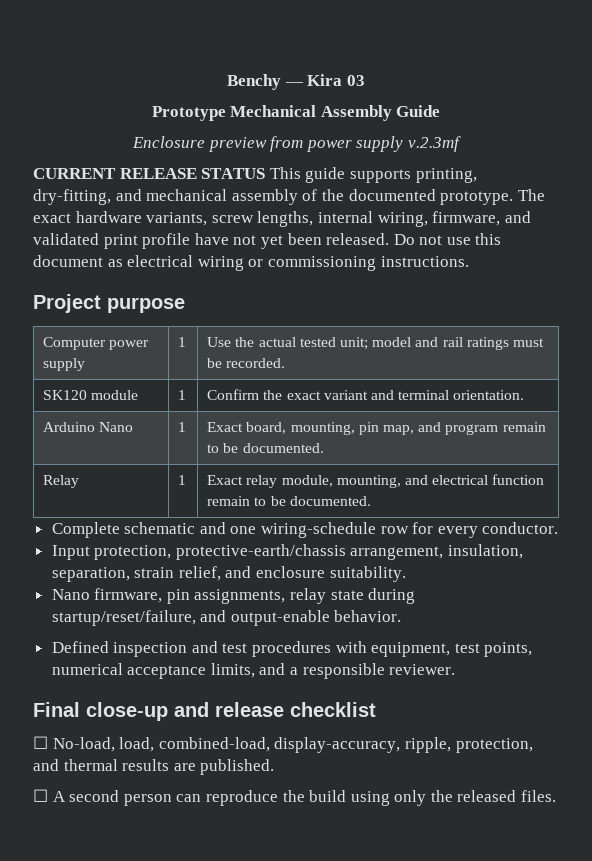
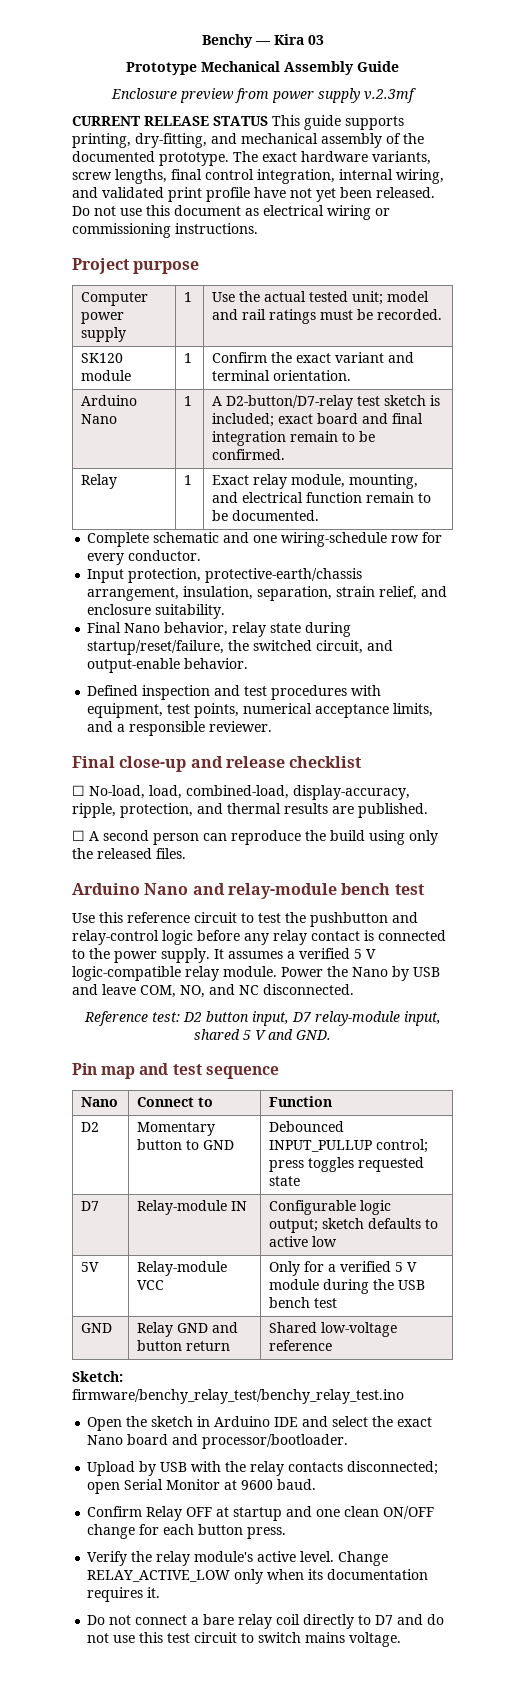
(314, 219) none -> [171,169,335,184] final control integration,
[432,211,501,226] firmware, -> (444, 176) none
[207,422,546,435] [207,443,324,453] Exact board, mounting, pin map, and program remain to be documented. -> [212,395,441,410] [212,413,424,427] [212,431,376,446] [212,449,286,460] A D2-button/D7-relay test sketch is included; exact board and final integration remain to be confirmed.
[51,588,286,604] Nano firmware, pin assignments, -> [87,622,229,636] Final Nano behavior,
(196, 618) none -> [228,640,364,654] the switched circuit,
(557, 796) none -> [72,883,425,899] [72,912,418,927] [72,930,446,945] [72,948,376,963] [72,966,440,981] [72,984,354,998] [83,1011,441,1026] [194,1029,331,1040] [72,1063,279,1079] [81,1097,119,1107] [137,1097,214,1107] [269,1096,333,1107] [81,1122,100,1132] [137,1122,216,1136] [137,1139,235,1150] [269,1121,345,1132] [269,1139,429,1153] [269,1157,425,1172] [269,1176,301,1186] [81,1201,100,1211] [137,1200,248,1215] [269,1200,392,1215] [269,1218,439,1233] [269,1236,338,1247] [81,1262,100,1272] [137,1261,228,1276] [137,1280,165,1290] [269,1261,418,1276] [269,1279,426,1294] [269,1297,338,1308] [81,1323,113,1333] [137,1322,239,1337] [137,1340,231,1351] [269,1322,398,1337] [269,1340,333,1351] [72,1371,123,1382] [72,1389,404,1404] [87,1416,433,1431] [87,1434,349,1449] [87,1461,439,1476] [87,1479,317,1494] [87,1506,435,1521] [87,1524,287,1539] [87,1551,389,1566] [87,1569,429,1584] [87,1587,161,1602] [87,1614,445,1629] [87,1632,402,1647] // Arduino Nano and relay-module bench test // Use this reference circuit to test the pushbutton and relay-control logic before any relay contact is connected to the power supply. It assumes a verified 5 V logic-compatible relay module. Power the Nano by USB and leave COM, NO, and NC disconnected. // Reference test: D2 button input, D7 relay-module input, shared 5 V and GND. // Pin map and test sequence // Nano | Connect to | Function // D2 | Momentary button to GND | Debounced INPUT_PULLUP control; press toggles requested state // D7 | Relay-module IN | Configurable logic output; sketch defaults to active low // 5V | Relay-module VCC | Only for a verified 5 V module during the USB bench test // GND | Relay GND and button return | Shared low-voltage reference // Sketch: firmware/benchy_relay_test/benchy_relay_test.ino // Open the sketch in Arduino IDE and select the exact Nano board and processor/bootloader. // Upload by USB with the relay contacts disconnected; open Serial Monitor at 9600 baud. // Confirm Relay OFF at startup and one clean ON/OFF change for each button press. // Verify the relay module's active level. Change RELAY_ACTIVE_LOW only when its documentation requires it. // Do not connect a bare relay coil directly to D7 and do not use this test circuit to switch mains voltage.

